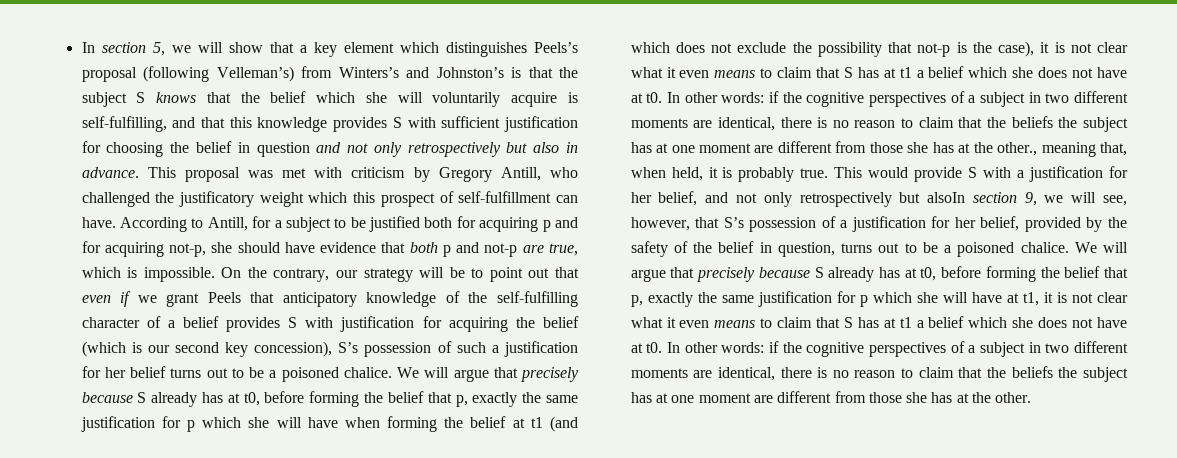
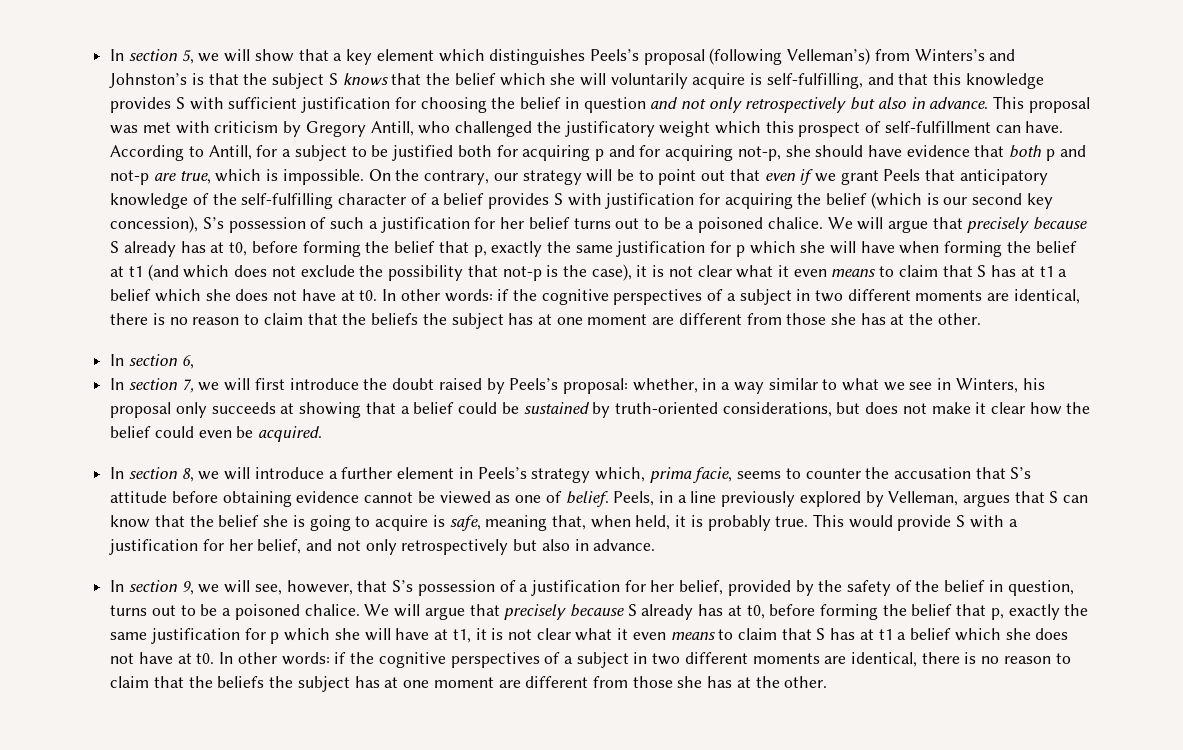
[997,142,1038,156] other., -> [937,313,981,325] [110,354,194,369] [110,378,1045,394] [110,402,1091,418] [110,426,323,442] [110,467,1032,483] [110,491,1089,507] [110,515,481,531] other. // In section 6, // In section 7, we will first introduce the doubt raised by Peels’s proposal: whether, in a way similar to what we see in Winters, his proposal only succeeds at showing that a belief could be sustained by truth-oriented considerations, but does not make it clear how the belief could even be acquired. // In section 8, we will introduce a further element in Peels’s strategy which, prima facie, seems to counter the accusation that S’s attitude before obtaining evidence cannot be viewed as one of belief. Peels, in a line previously explored by Velleman, argues that S can know that the belief she is going to acquire is safe,
[927,192,966,203] alsoIn -> [541,539,656,551] [110,580,125,592] also in advance. // In

